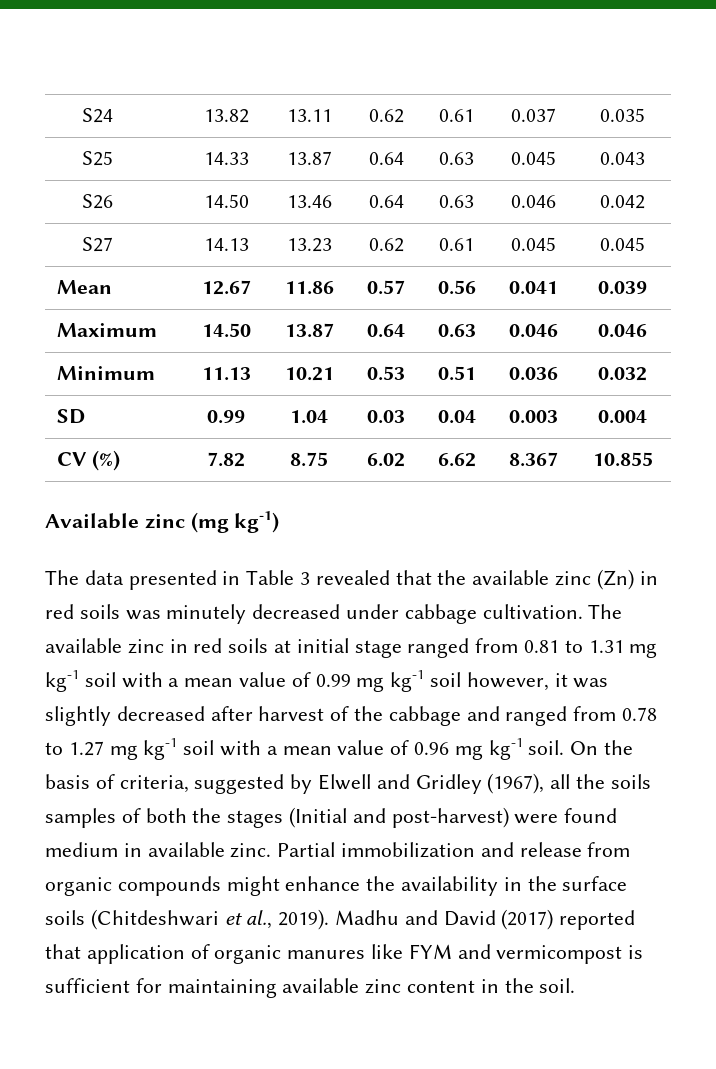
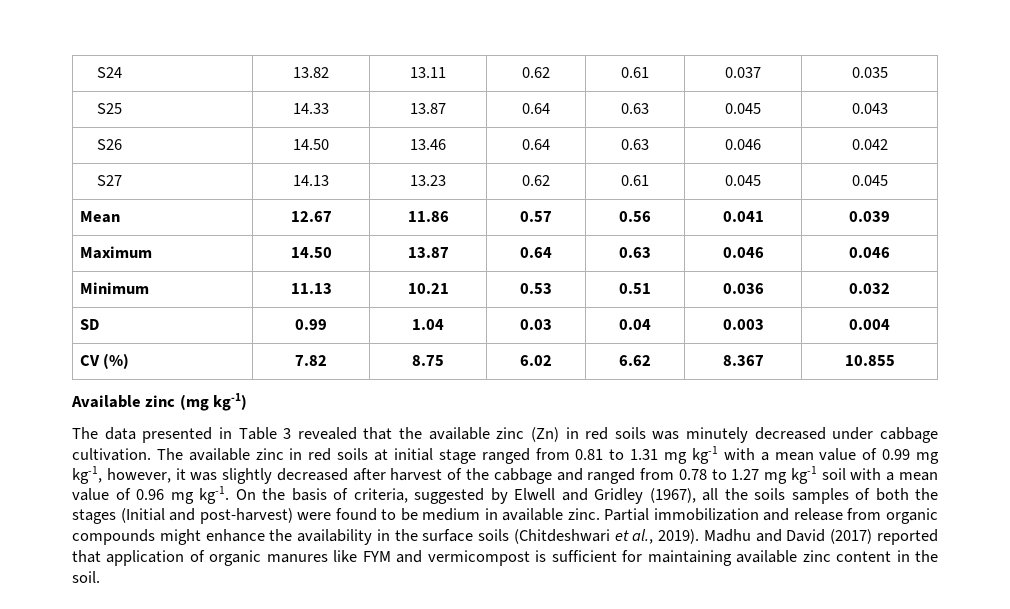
[84,672,116,687] soil -> (718, 455) none
[390,670,462,692] kg-1 soil -> [72,466,102,484] kg-1,
[488,738,565,760] kg-1 soil. -> [199,486,229,504] kg-1.
(618, 815) none -> [381,508,418,521] to be

